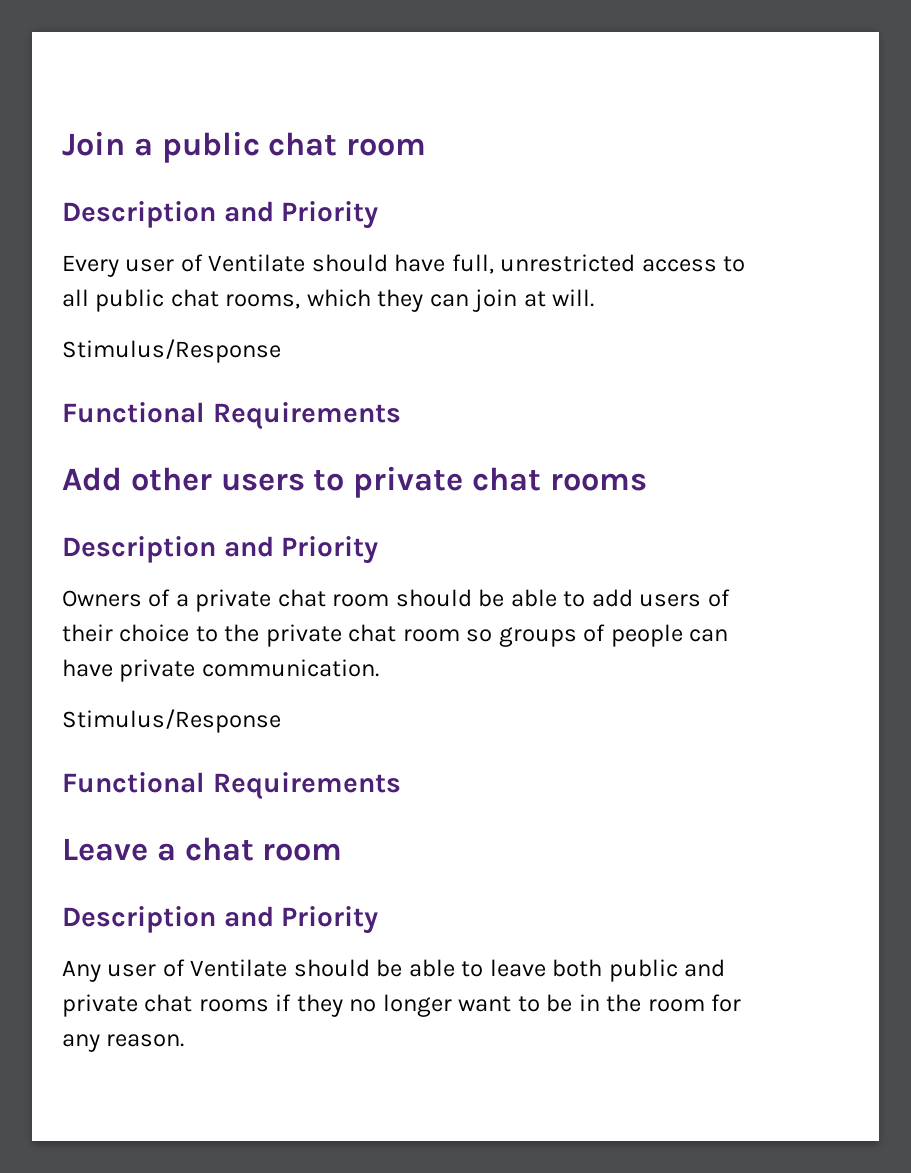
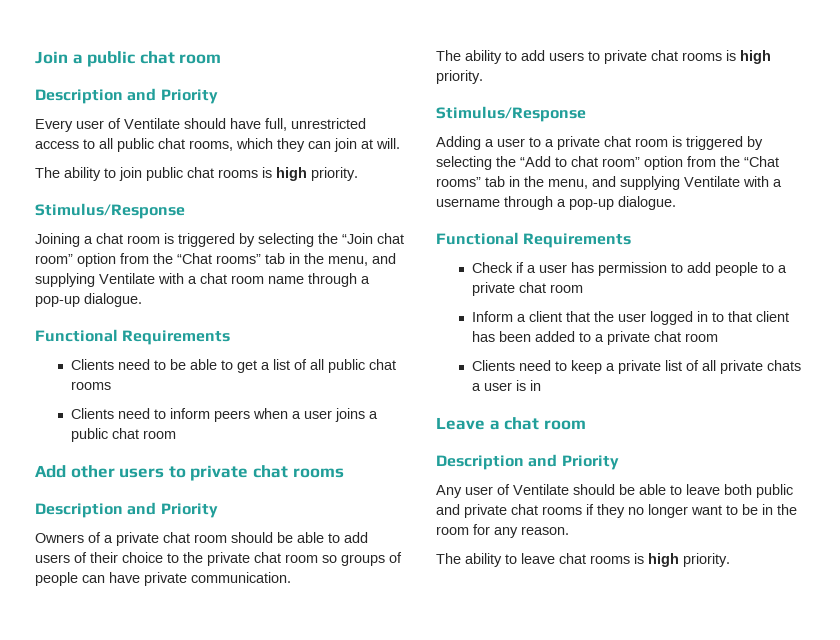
[62,339,281,363] [62,402,401,430] Stimulus/Response // Functional Requirements -> [35,167,358,181] [35,203,185,219] [35,233,404,247] [35,253,396,267] [35,273,370,287] [35,293,142,307] [35,329,231,345] [70,359,396,373] [70,381,111,390] [70,408,378,422] [70,428,176,442] The ability to join public chat rooms is high priority. // Stimulus/Response // Joining a chat room is triggered by selecting the “Join chat room” option from the “Chat rooms” tab in the menu, and supplying Ventilate with a chat room name through a pop-up dialogue. // Functional Requirements // Clients need to be able to get a list of all public chat rooms // Clients need to inform peers when a user joins a public chat room
[62,709,281,733] [62,772,401,800] Stimulus/Response // Functional Requirements -> [436,50,771,64] [436,70,483,84] [436,106,586,122] [436,136,763,150] [436,156,779,170] [436,176,782,190] [436,196,676,210] [436,232,632,248] [471,262,787,276] [471,282,583,296] [471,311,789,325] [471,331,718,345] [471,360,801,374] [471,380,541,391] The ability to add users to private chat rooms is high priority. // Stimulus/Response // Adding a user to a private chat room is triggered by selecting the “Add to chat room” option from the “Chat rooms” tab in the menu, and supplying Ventilate with a username through a pop-up dialogue. // Functional Requirements // Check if a user has permission to add people to a private chat room // Inform a client that the user logged in to that client has been added to a private chat room // Clients need to keep a private list of all private chats a user is in
(185, 1040) none -> [436,553,730,567] // The ability to leave chat rooms is high priority.

